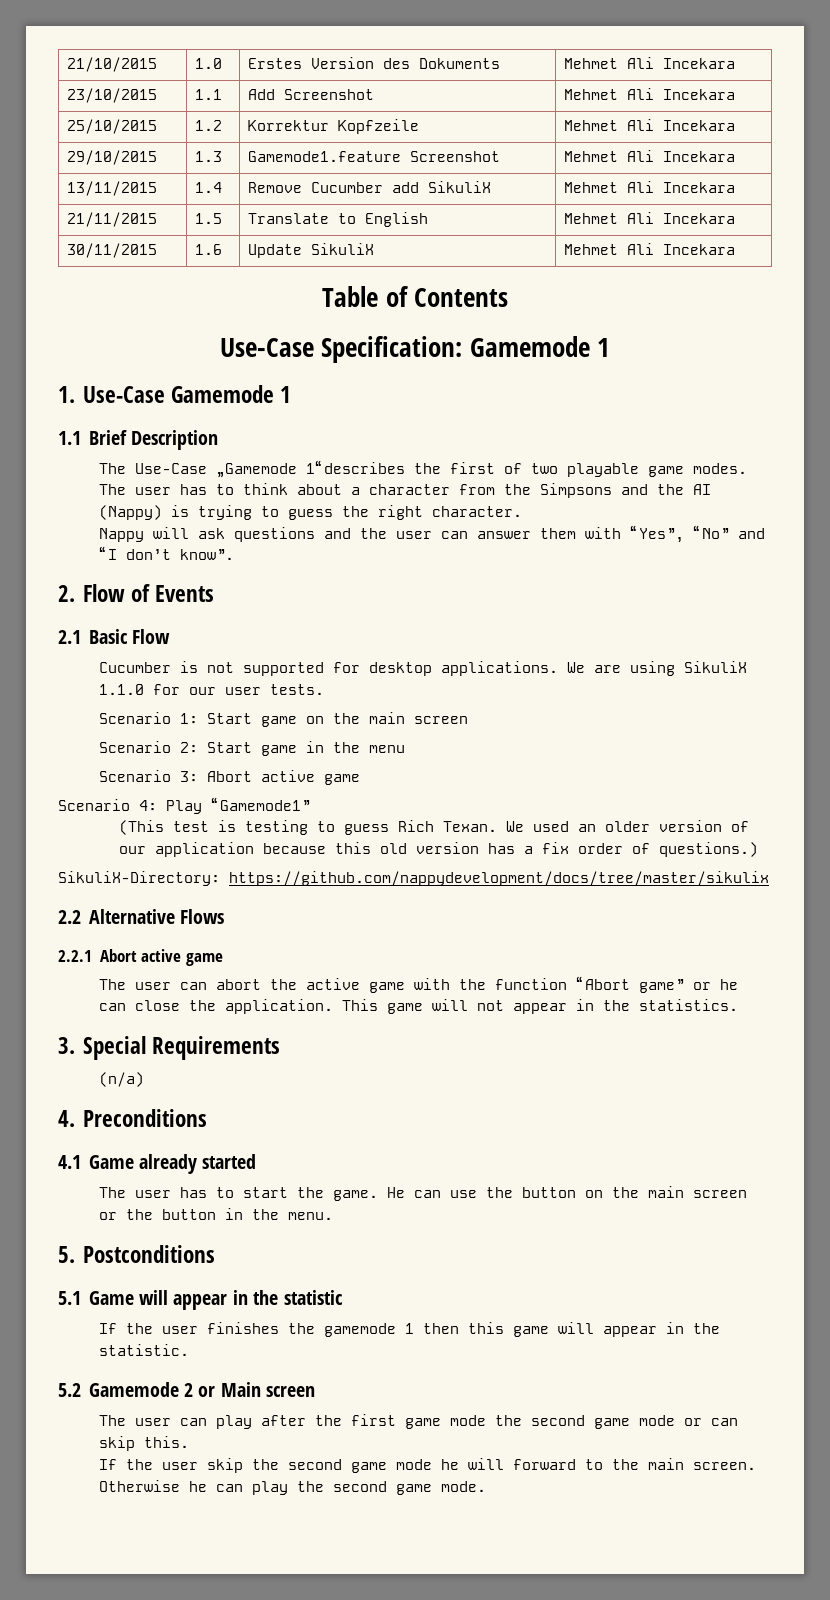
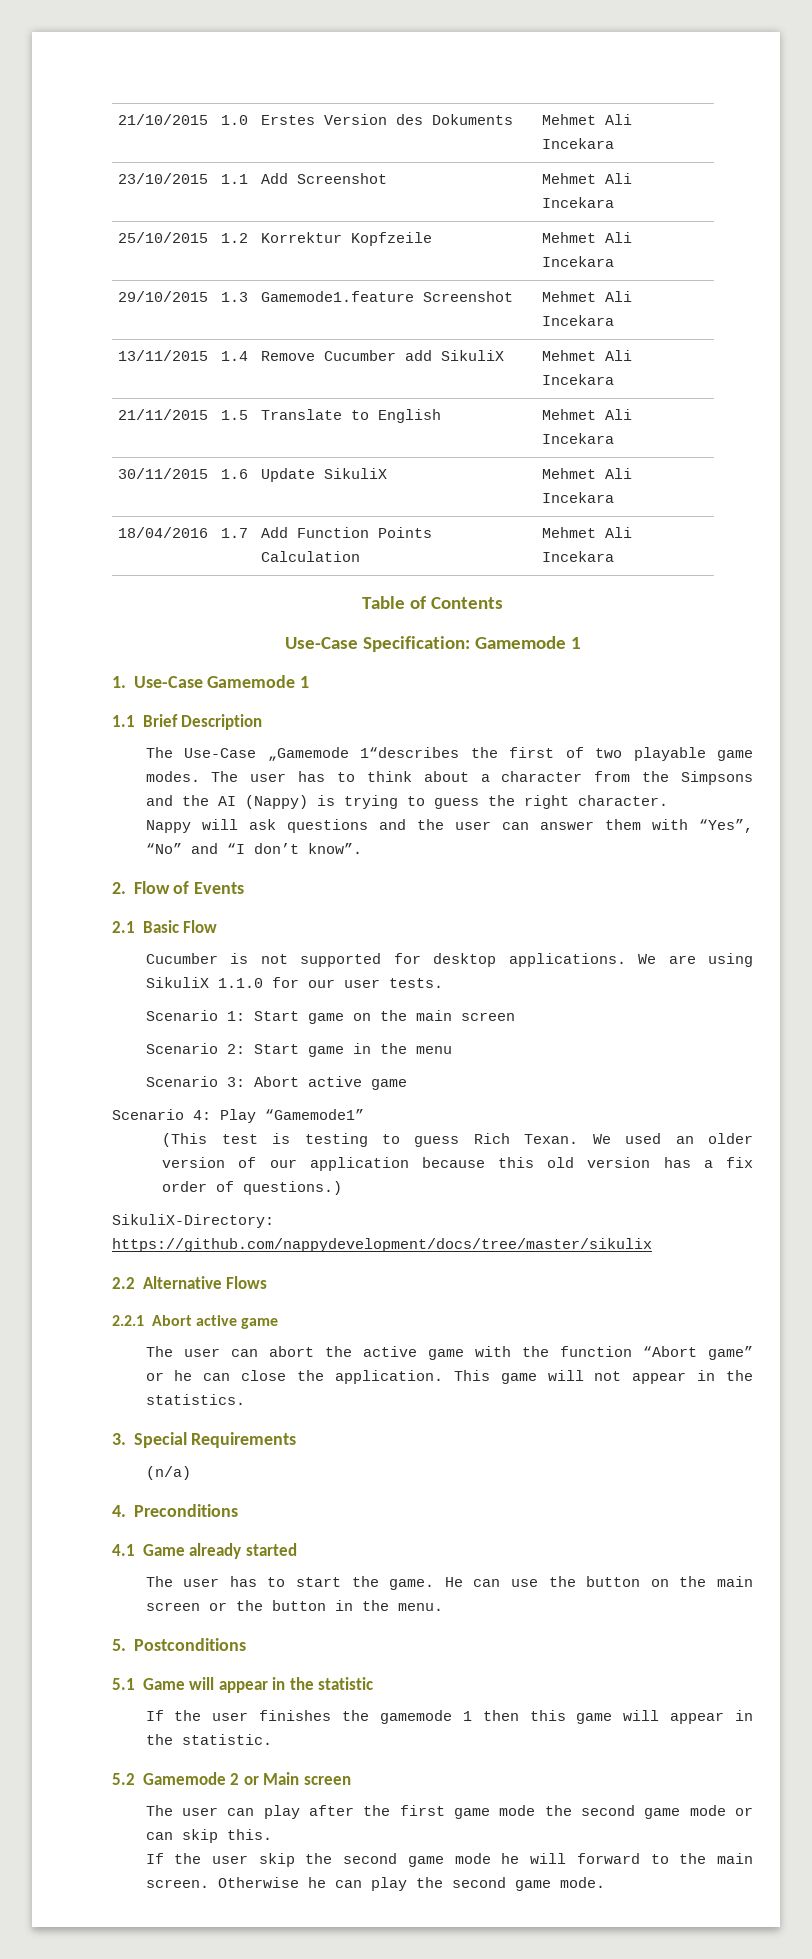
(735, 249) none -> [118,527,209,538] [221,528,249,538] [261,527,433,538] [261,551,361,562] [542,527,633,538] [542,551,615,562] // 18/04/2016 | 1.7 | Add Function Points Calculation | Mehmet Ali Incekara

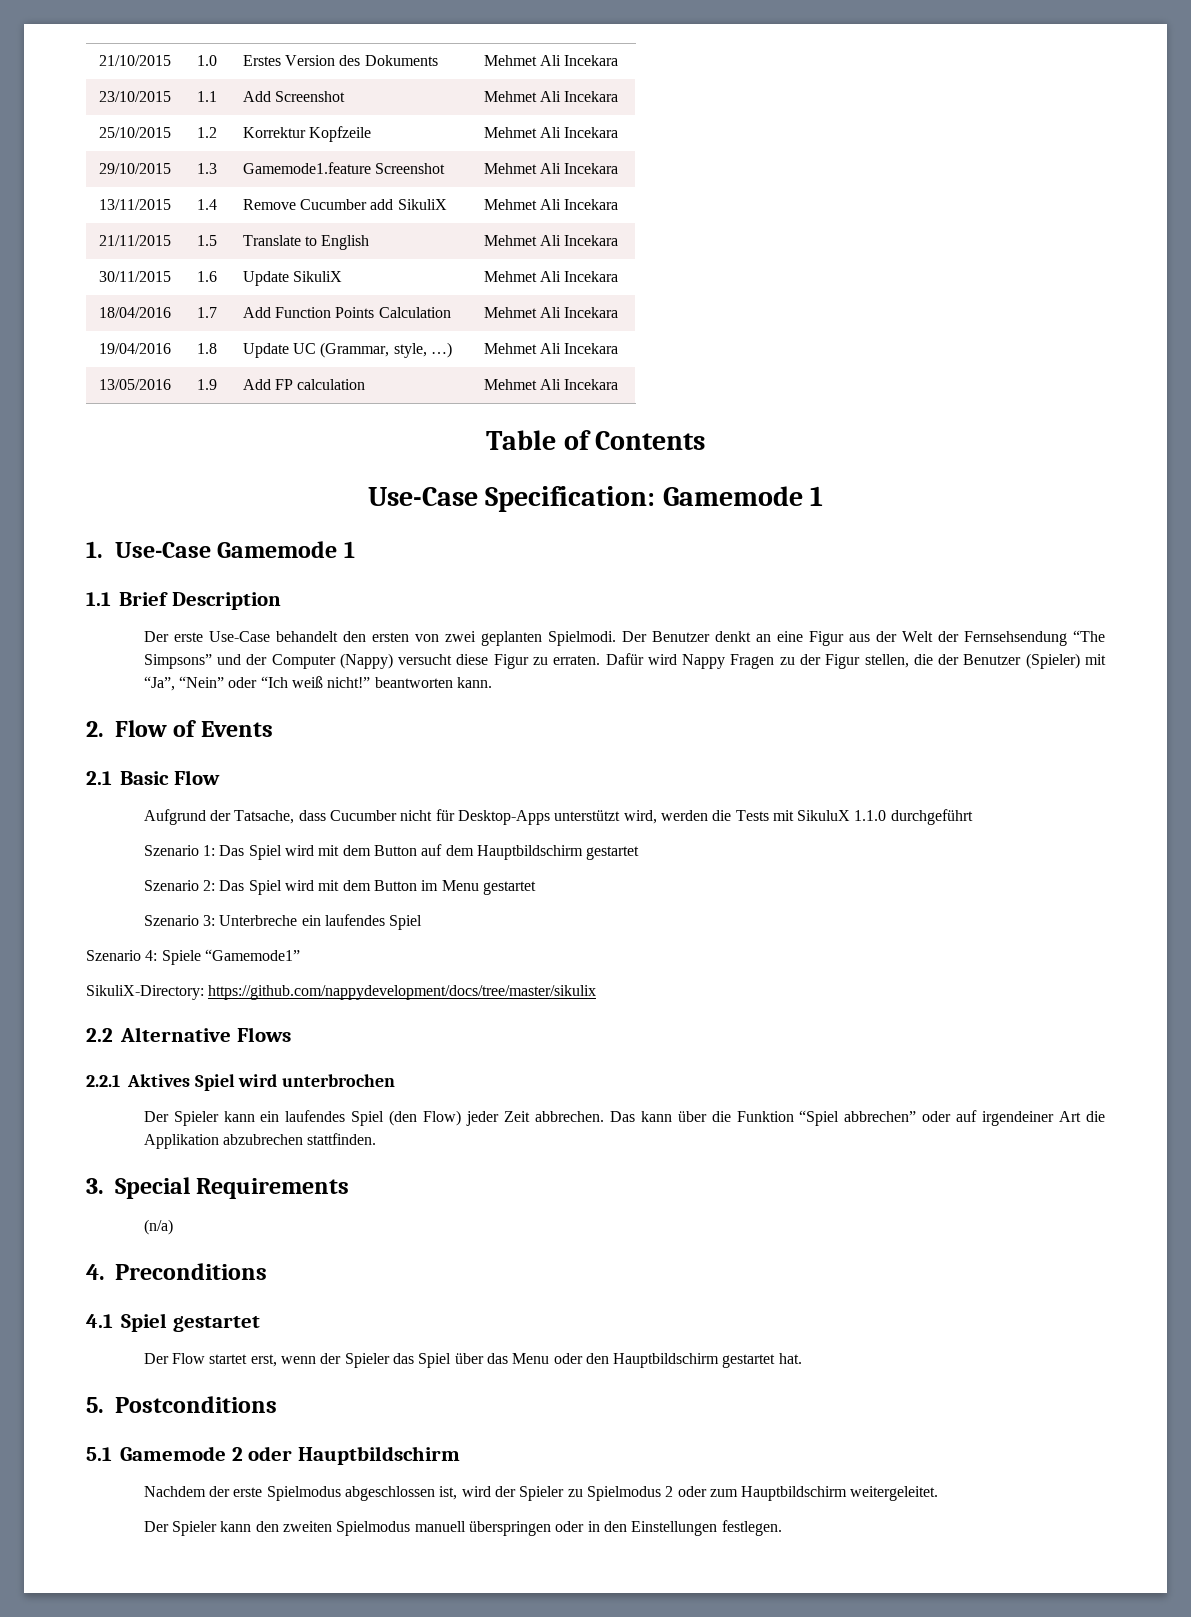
(615, 556) none -> [98,343,171,354] [196,343,217,354] [242,342,452,358] [483,343,619,354] [98,379,171,390] [196,379,217,390] [242,379,366,390] [483,379,619,390] // 19/04/2016 | 1.8 | Update UC (Grammar, style, …) | Mehmet Ali Incekara // 13/05/2016 | 1.9 | Add FP calculation | Mehmet Ali Incekara
[145,747,753,761] [145,771,753,785] [145,795,668,809] [145,819,753,833] [145,843,362,854] The Use-Case „Gamemode 1“describes the first of two playable game modes. The user has to think about a character from the Simpsons and the AI (Nappy) is trying to guess the right character. // Nappy will ask questions and the user can answer them with “Yes”, “No” and “I don’t know”. -> [143,630,1106,646] [143,653,1106,669] [143,676,492,691] Der erste Use-Case behandelt den ersten von zwei geplanten Spielmodi. Der Benutzer denkt an eine Figur aus der Welt der Fernsehsendung “The Simpsons” und der Computer (Nappy) versucht diese Figur zu erraten. Dafür wird Nappy Fragen zu der Figur stellen, die der Benutzer (Spieler) mit “Ja”, “Nein” oder “Ich weiß nicht!” beantworten kann.
[145,953,754,967] [145,977,443,988] [145,1010,515,1024] [145,1043,452,1057] [145,1076,407,1090] [112,1109,364,1123] [162,1133,753,1147] [162,1157,754,1171] [162,1181,343,1195] Cucumber is not supported for desktop applications. We are using SikuliX 1.1.0 for our user tests. // Scenario 1: Start game on the main screen // Scenario 2: Start game in the menu // Scenario 3: Abort active game // Scenario 4: Play “Gamemode1” // (This test is testing to guess Rich Texan. We used an older version of our application because this old version has a fix order of questions.) -> [143,809,973,825] [143,844,640,860] [143,880,536,895] [143,914,423,930] [86,949,300,965] Aufgrund der Tatsache, dass Cucumber nicht für Desktop-Apps unterstützt wird, werden die Tests mit SikuluX 1.1.0 durchgeführt // Szenario 1: Das Spiel wird mit dem Button auf dem Hauptbildschirm gestartet // Szenario 2: Das Spiel wird mit dem Button im Menu gestartet // Szenario 3: Unterbreche ein laufendes Spiel // Szenario 4: Spiele “Gamemode1”
[151,1315,279,1329] [145,1346,753,1360] [145,1370,753,1384] [145,1394,245,1405] Abort active game // The user can abort the active game with the function “Abort game” or he can close the application. This game will not appear in the statistics. -> [127,1074,396,1091] [143,1110,1105,1126] [143,1133,377,1149] Aktives Spiel wird unterbrochen // Der Spieler kann ein laufendes Spiel (den Flow) jeder Zeit abbrechen. Das kann über die Funktion “Spiel abbrechen” oder auf irgendeiner Art die Applikation abzubrechen stattfinden.
[142,1543,297,1559] [145,1576,754,1590] [145,1600,443,1611] [112,1638,246,1651] [112,1677,374,1693] [145,1710,753,1724] [145,1734,272,1745] [112,1772,351,1785] [145,1805,753,1819] [145,1829,272,1843] [145,1853,753,1867] [145,1877,605,1891] Game already started // The user has to start the game. He can use the button on the main screen or the button in the menu. // 5. Postconditions // 5.1 Game will appear in the statistic // If the user finishes the gamemode 1 then this game will appear in the statistic. // 5.2 Gamemode 2 or Main screen // The user can play after the first game mode the second game mode or can skip this. // If the user skip the second game mode he will forward to the main screen. Otherwise he can play the second game mode. -> [121,1313,260,1332] [143,1353,802,1368] [86,1396,277,1413] [86,1446,460,1465] [143,1486,939,1501] [143,1520,782,1536] Spiel gestartet // Der Flow startet erst, wenn der Spieler das Spiel über das Menu oder den Hauptbildschirm gestartet hat. // 5. Postconditions // 5.1 Gamemode 2 oder Hauptbildschirm // Nachdem der erste Spielmodus abgeschlossen ist, wird der Spieler zu Spielmodus 2 oder zum Hauptbildschirm weitergeleitet. // Der Spieler kann den zweiten Spielmodus manuell überspringen oder in den Einstellungen festlegen.

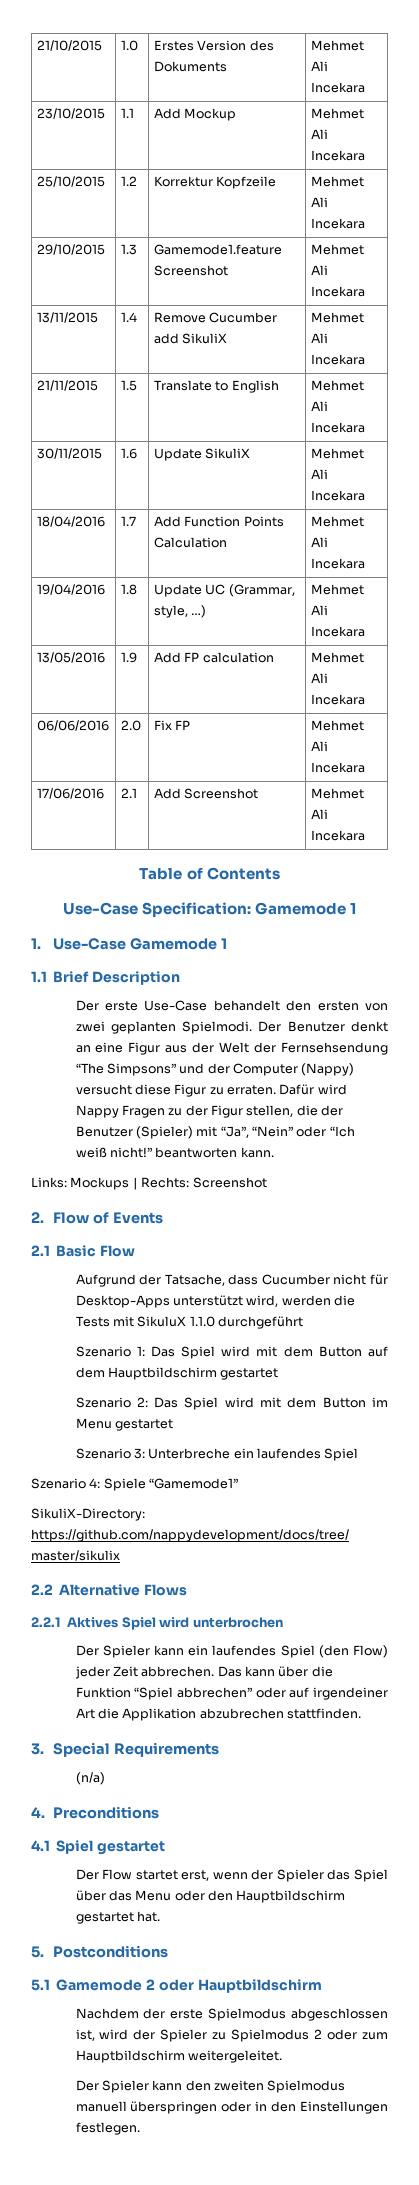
[274,91,345,102] Screenshot -> [184,108,237,121] Mockup
(619, 384) none -> [36,720,109,731] [120,720,141,731] [153,720,191,730] [310,720,364,731] [310,741,328,751] [310,762,365,773] [36,788,104,799] [120,788,137,798] [153,788,259,799] [310,788,364,799] [310,809,328,819] [310,830,365,841] // 06/06/2016 | 2.0 | Fix FP | Mehmet Ali Incekara // 17/06/2016 | 2.1 | Add Screenshot | Mehmet Ali Incekara
(492, 682) none -> [31,1177,267,1190] // Links: Mockups | Rechts: Screenshot

